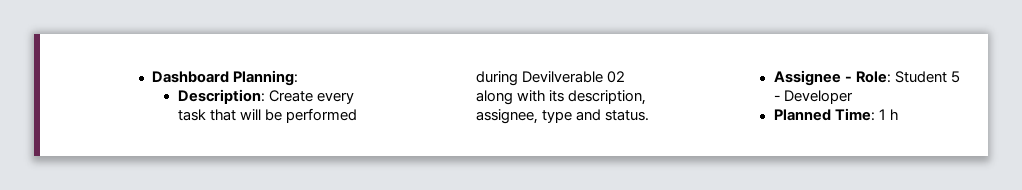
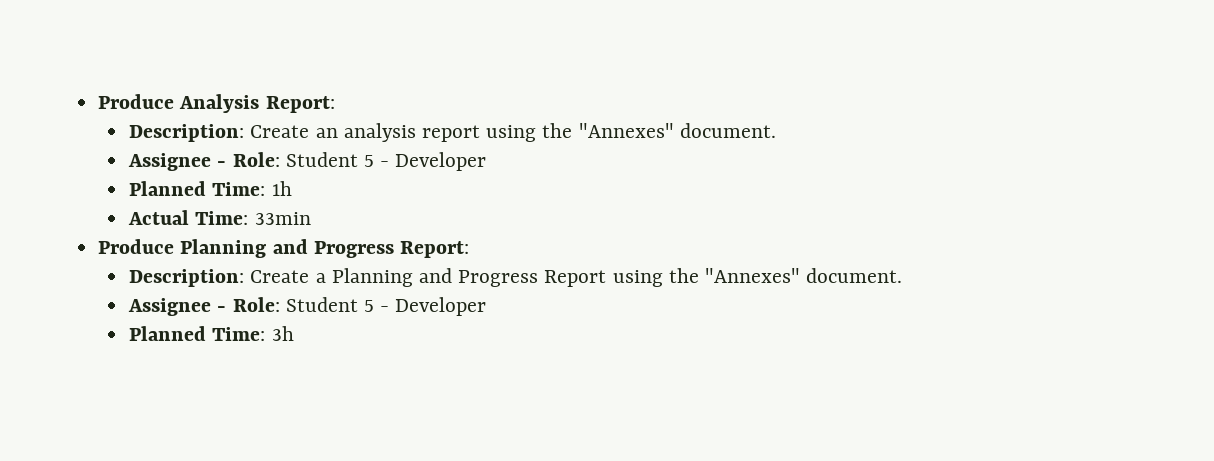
[152,70,299,86] [177,89,354,104] [177,108,357,123] [475,71,625,86] [475,90,646,105] [475,109,649,124] [773,70,960,86] [773,90,853,104] [773,108,898,121] Dashboard Planning: // Description: Create every task that will be performed during Devilverable 02 along with its description, assignee, type and status. // Assignee - Role: Student 5 - Developer // Planned Time: 1 h -> [98,94,335,113] [129,123,776,142] [128,152,487,171] [129,181,292,196] [128,210,311,225] [98,239,470,258] [129,268,903,287] [128,297,487,316] [129,326,294,341] Produce Analysis Report: // Description: Create an analysis report using the "Annexes" document. // Assignee - Role: Student 5 - Developer // Planned Time: 1h // Actual Time: 33min // Produce Planning and Progress Report: // Description: Create a Planning and Progress Report using the "Annexes" document. // Assignee - Role: Student 5 - Developer // Planned Time: 3h

